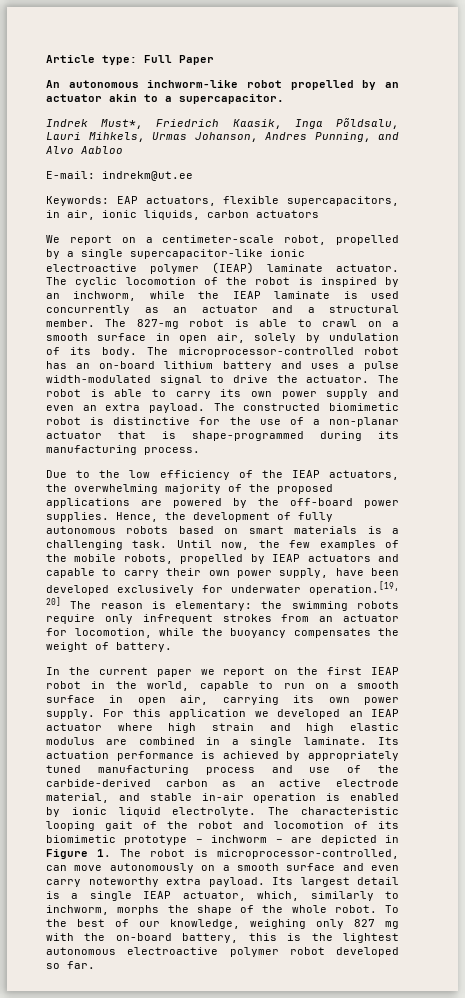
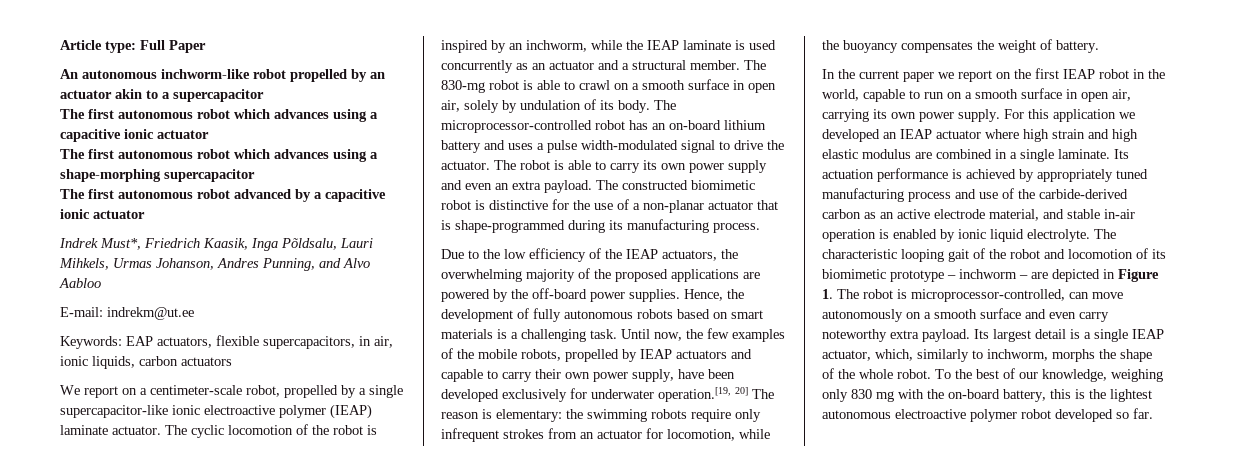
[179,94,284,104] supercapacitor. -> [173,89,264,102] [60,109,378,122] [60,129,209,142] [60,149,378,162] [60,169,255,182] [60,189,386,202] [60,209,145,219] supercapacitor // The first autonomous robot which advances using a capacitive ionic actuator // The first autonomous robot which advances using a shape-morphing supercapacitor // The first autonomous robot advanced by a capacitive ionic actuator
[136,319,179,329] 827-mg -> [441,80,485,93] 830-mg
[354,919,375,927] 827 -> [851,389,872,399] 830

